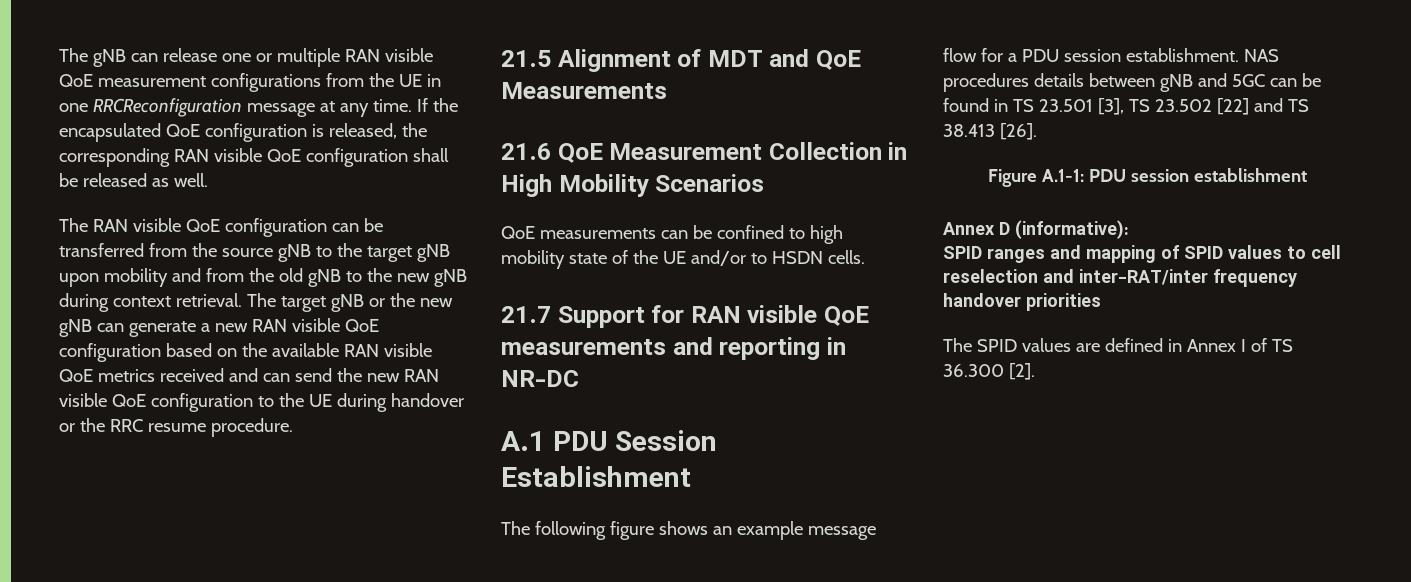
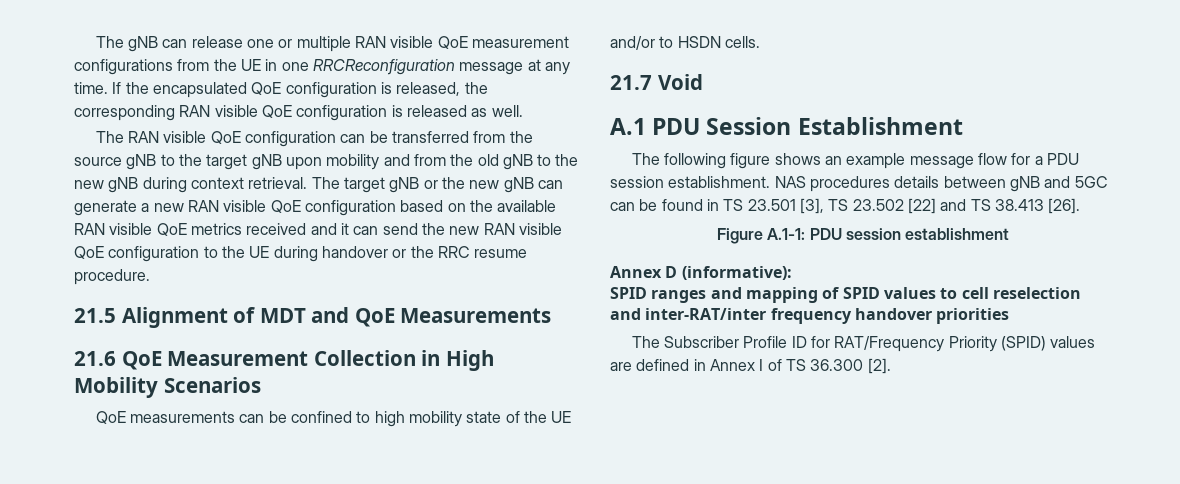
[412,148,449,162] [59,173,78,187] shall be -> [391,105,403,117] is
(258, 375) none -> [340,223,349,235] it
[557,305,870,328] [501,337,846,360] [501,370,579,387] Support for RAN visible QoE measurements and reporting in NR-DC -> [657,74,703,90] Void
[976,339,1017,352] SPID -> [663,336,1046,352] Subscriber Profile ID for RAT/Frequency Priority (SPID)

